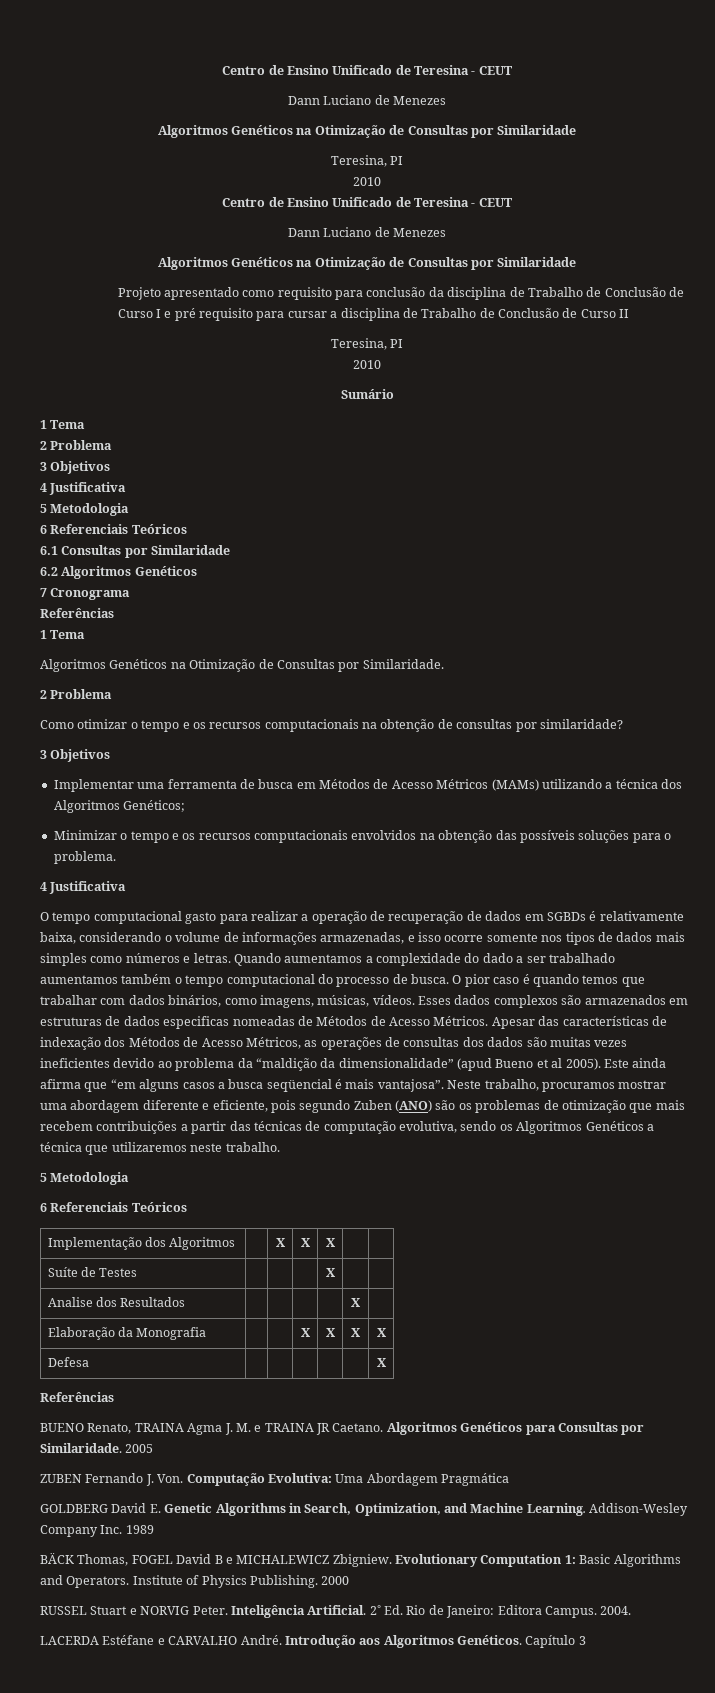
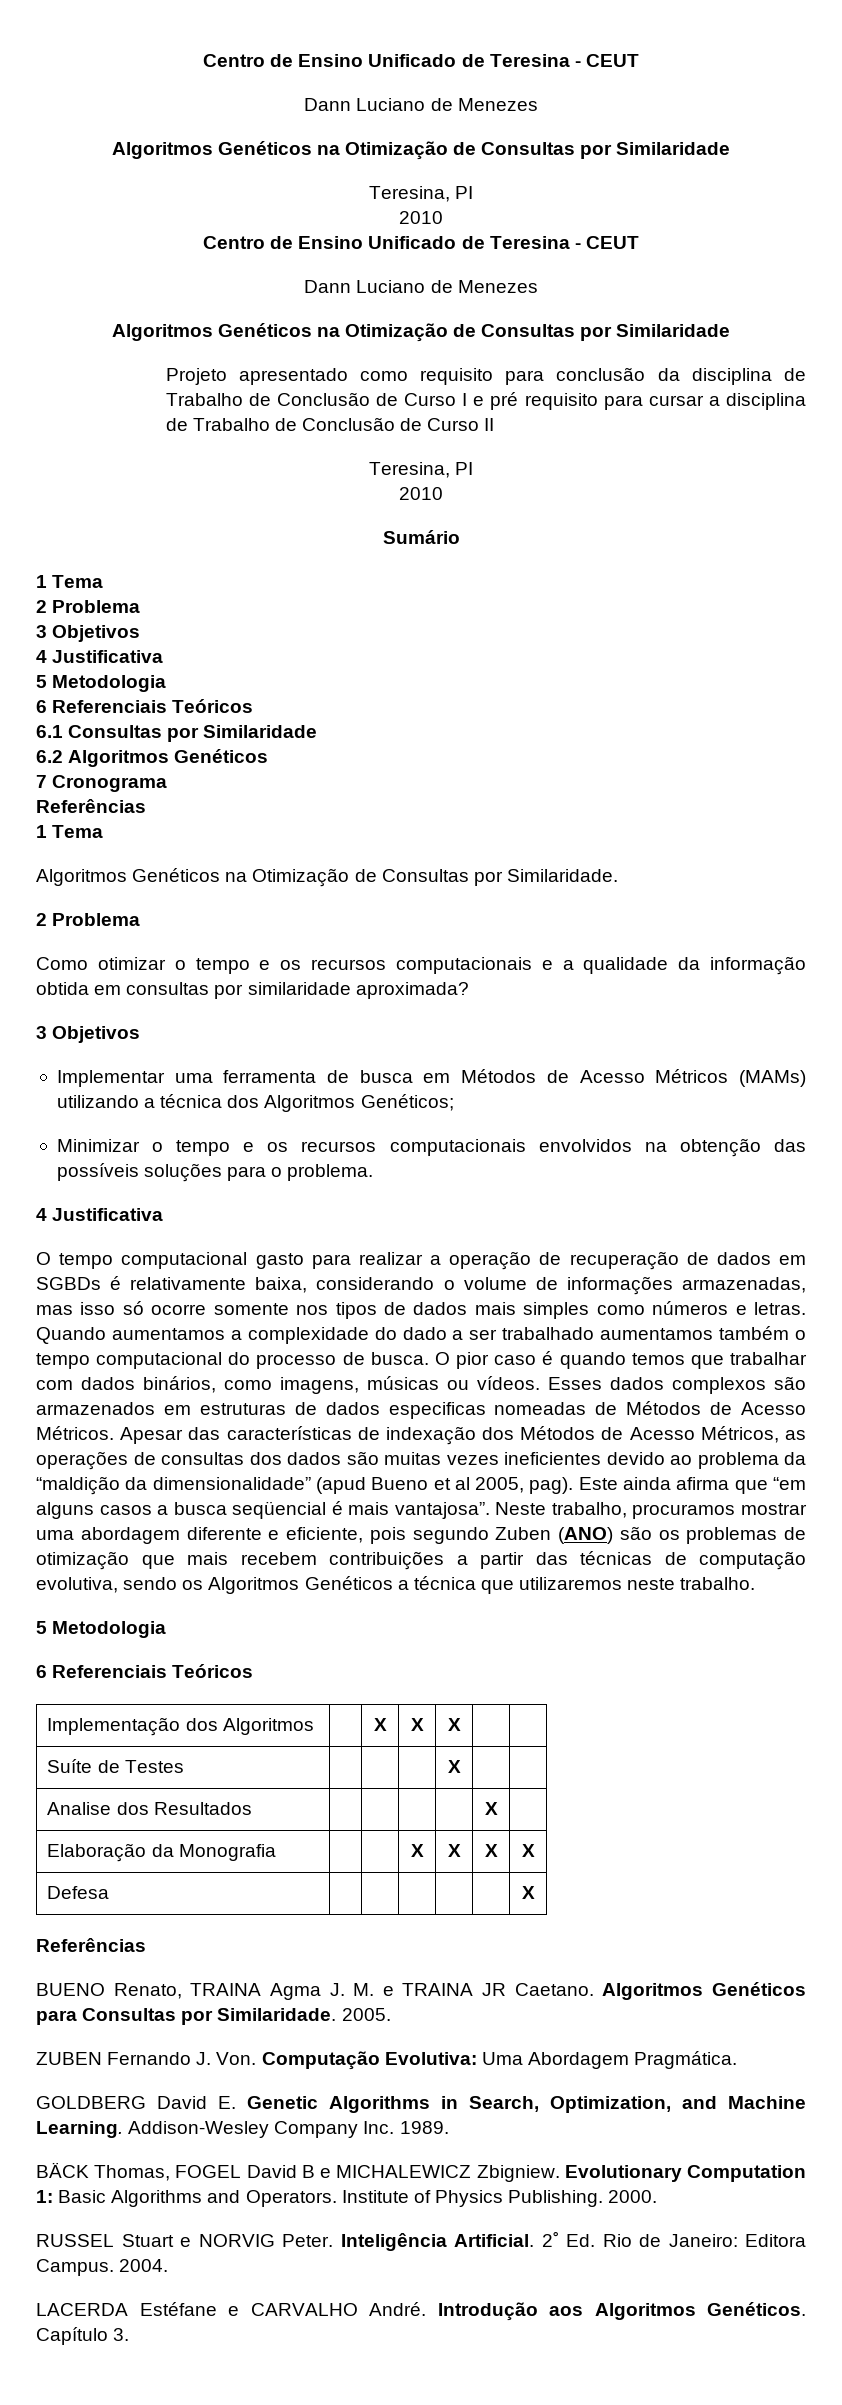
[362,719,623,732] na obtenção de consultas por similaridade? -> [541,956,807,975] [36,982,469,999] e a qualidade da informação obtida em consultas por similaridade aproximada?
[407,932,441,942] e isso -> [36,1301,144,1315] mas isso só
[317,995,370,1007] músicas, -> [367,1376,469,1390] músicas ou
[565,1058,601,1070] 2005). -> [475,1477,574,1494] 2005, pag).
[125,1444,154,1453] 2005 -> [341,2008,391,2021] 2005.
[441,1473,509,1486] Pragmática -> [634,2051,738,2069] Pragmática.
[125,1525,154,1534] 1989 -> [399,2121,449,2134] 1989.
[321,1576,350,1585] 2000 -> [608,2190,658,2203] 2000.
[578,1636,586,1645] 3 -> [113,2328,130,2341] 3.

